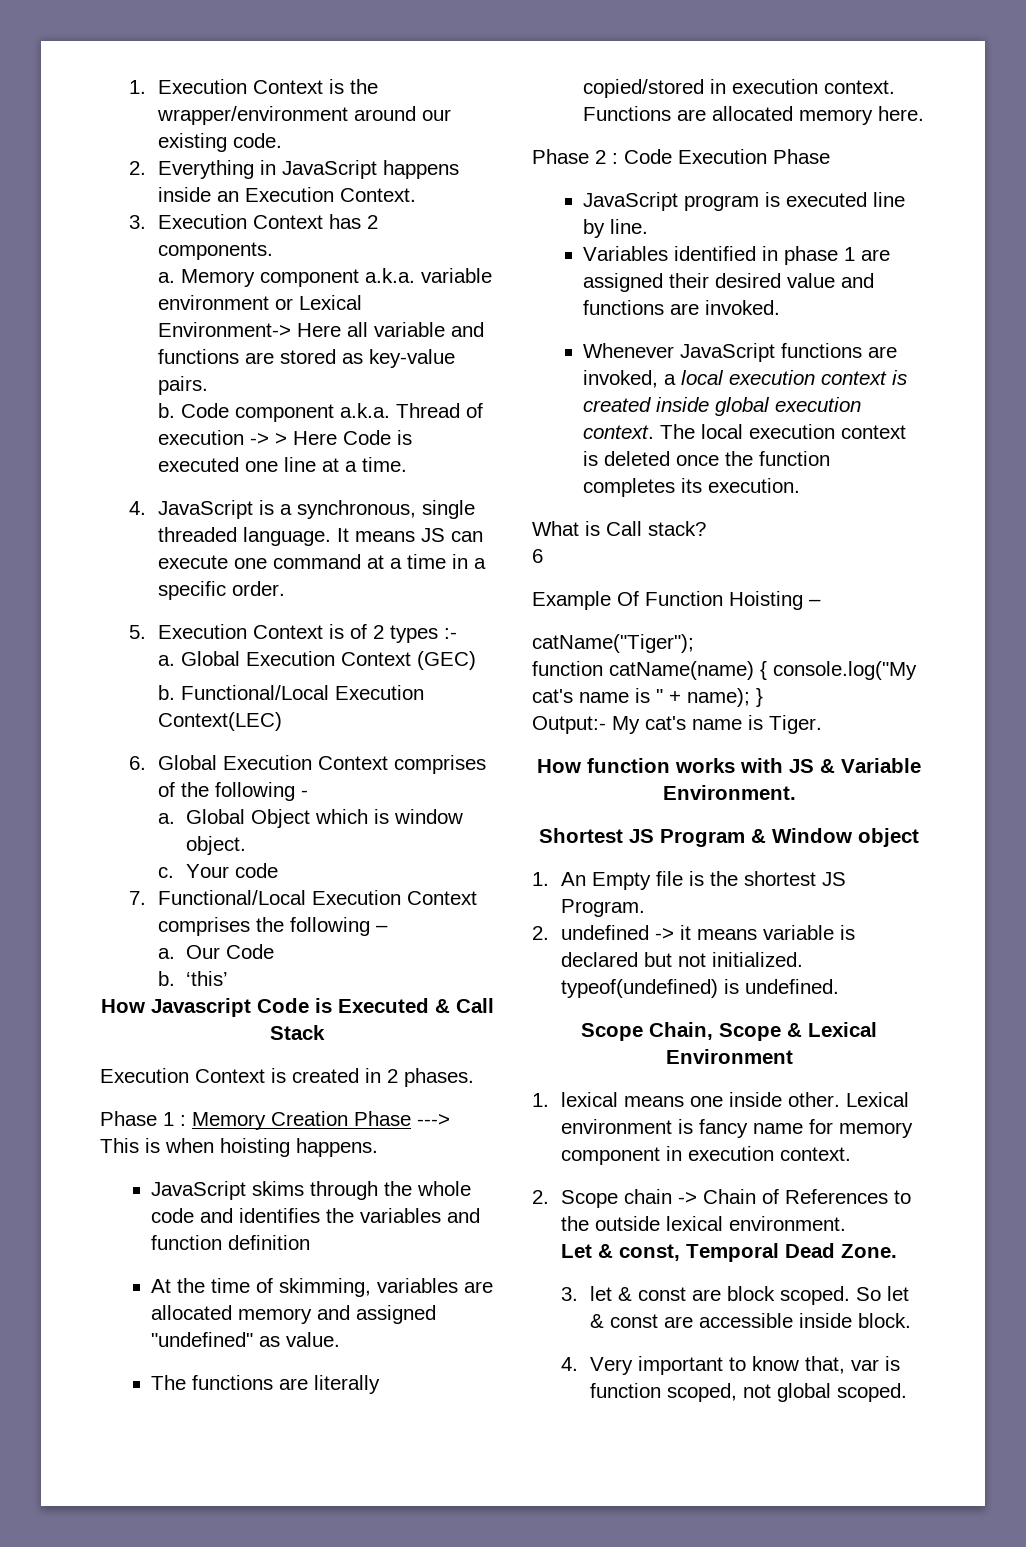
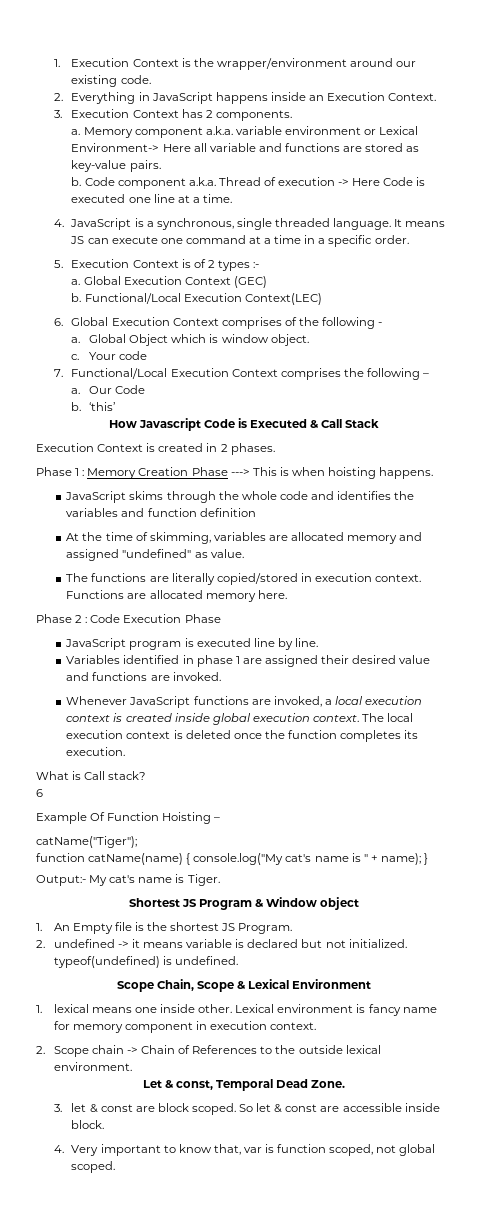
[274,433,287,445] > -> (350, 182) none
[537,758,921,773] [662,785,796,800] // How function works with JS & Variable Environment. -> (220, 880) none

